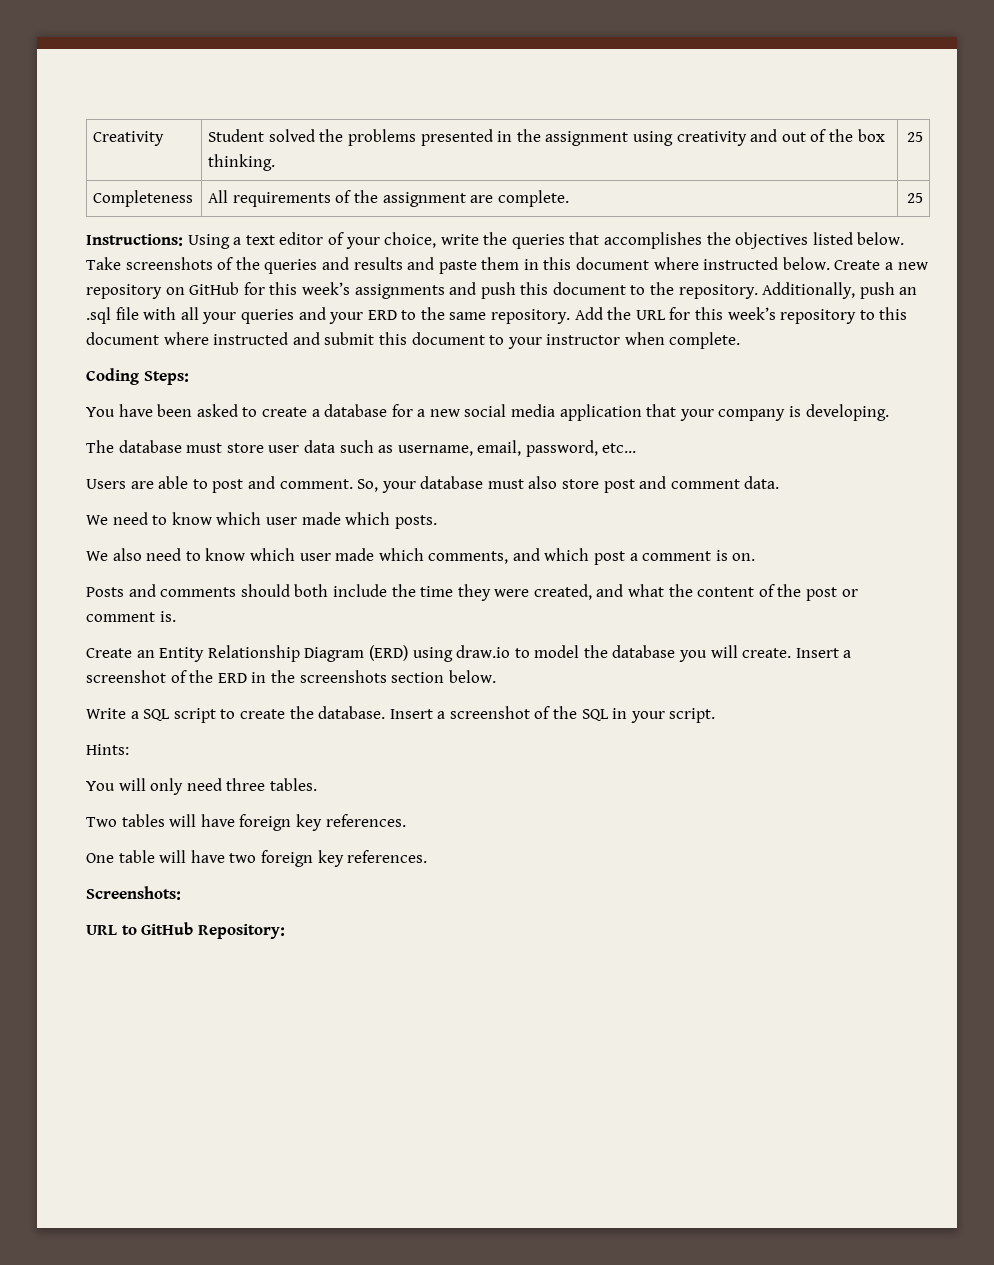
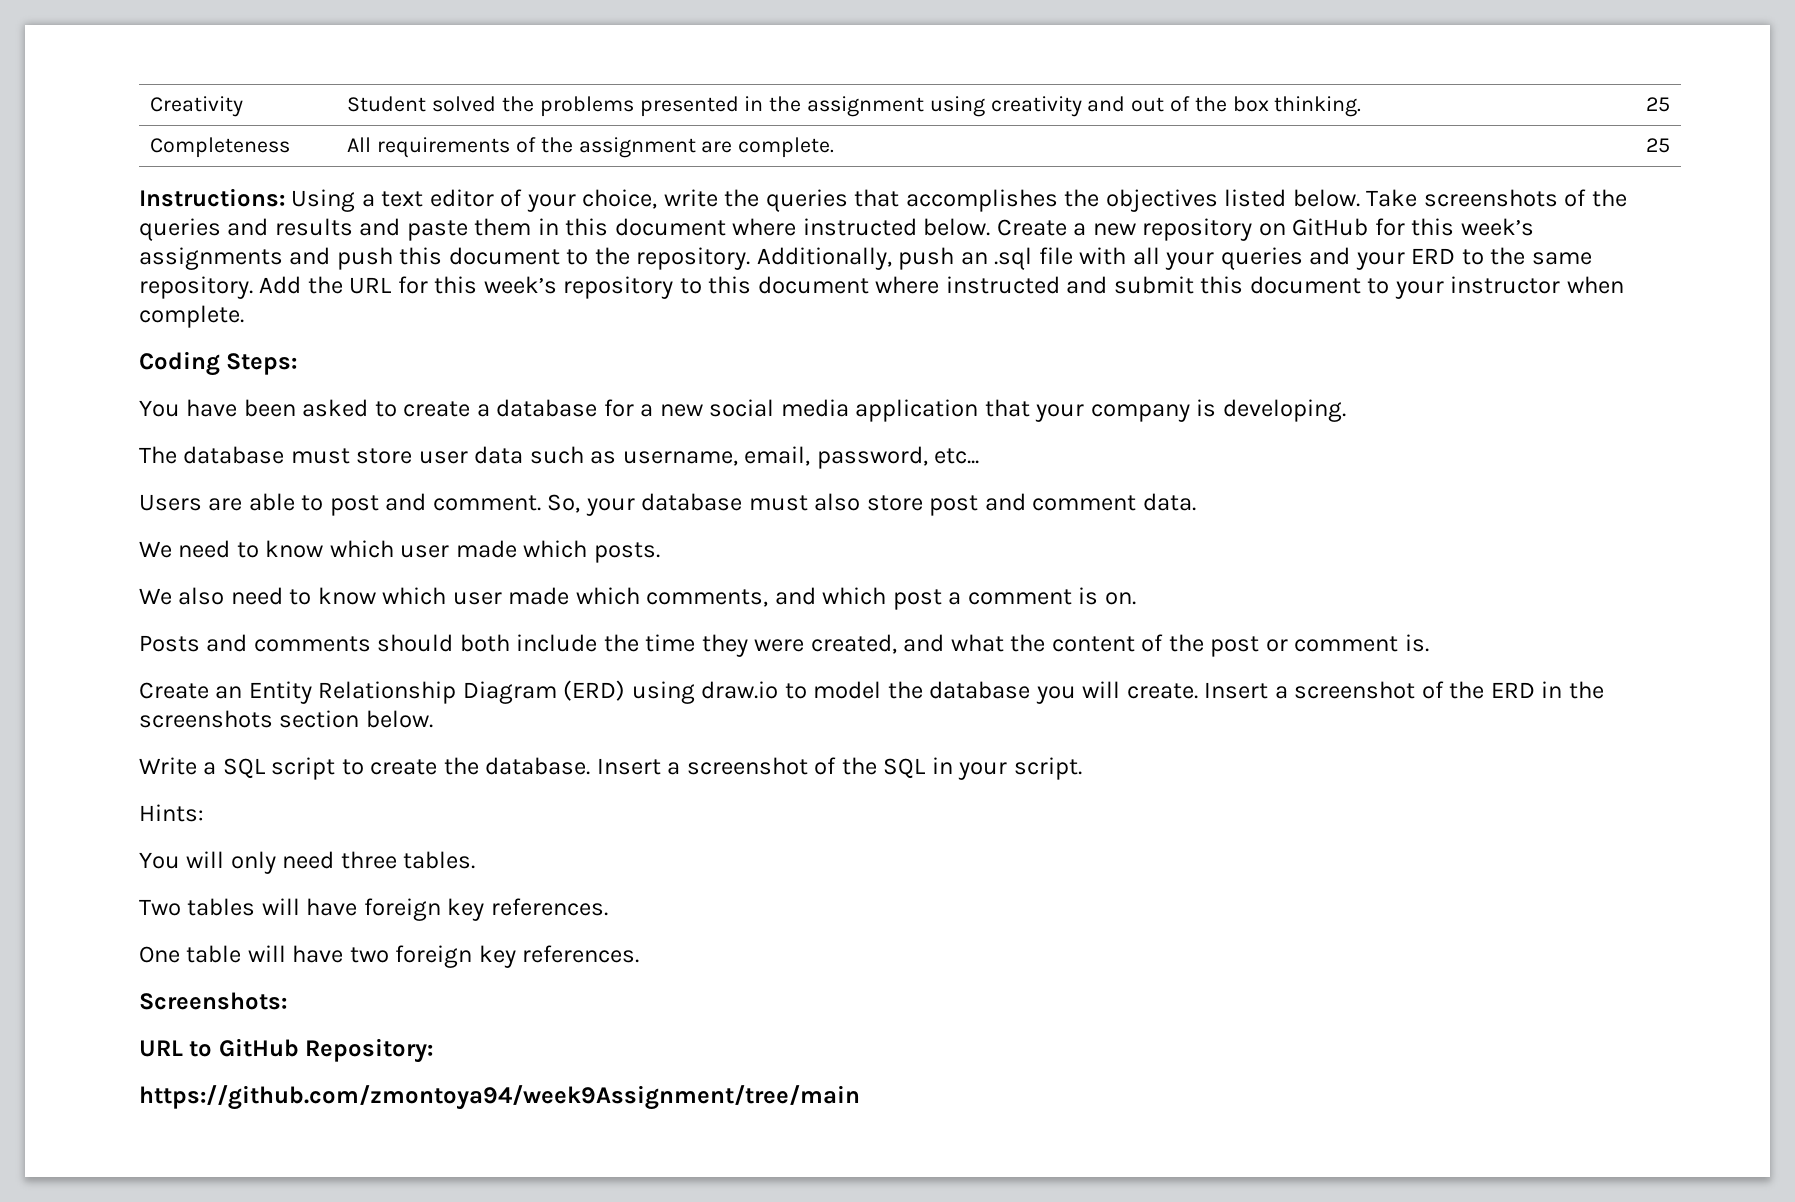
(285, 931) none -> [139,1085,860,1110] // https://github.com/zmontoya94/week9Assignment/tree/main

